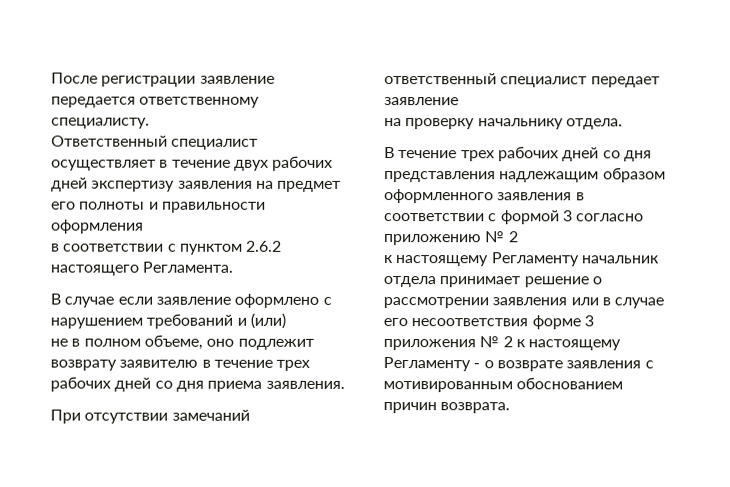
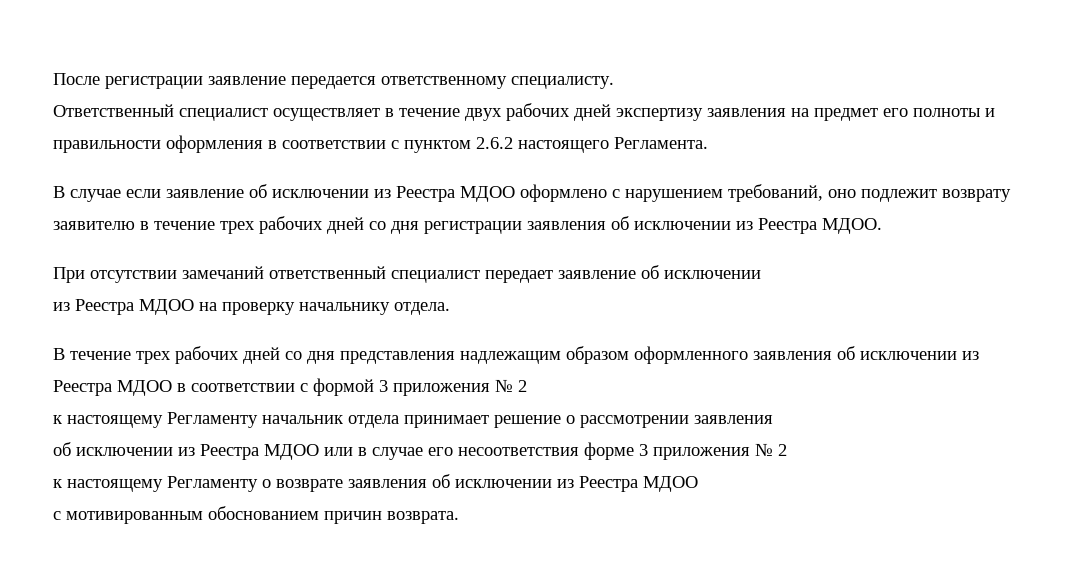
(144, 226) // -> (263, 144) none
[234,293,332,308] [50,312,286,329] [50,334,203,350] оформлено с нарушением требований и (или) // не в полном объеме, -> [249,184,823,202] об исключении из Реестра МДОО оформлено с нарушением требований,
[207,380,345,392] приема заявления. -> [424,216,882,234] регистрации заявления об исключении из Реестра МДОО.
(459, 101) // -> [641,265,761,279] [53,299,194,315] об исключении // из Реестра МДОО
(573, 196) none -> [837,346,979,360] [53,380,172,396] об исключении из Реестра МДОО
[576,213,645,222] [383,234,482,246] согласно приложению -> [393,383,490,396] приложения
(568, 301) none -> [53,442,319,460] // об исключении из Реестра МДОО
[515,339,622,351] [383,357,481,372] к настоящему Регламенту - -> [53,476,258,492] // к настоящему Регламенту
(642, 364) none -> [432,474,698,492] об исключении из Реестра МДОО //

